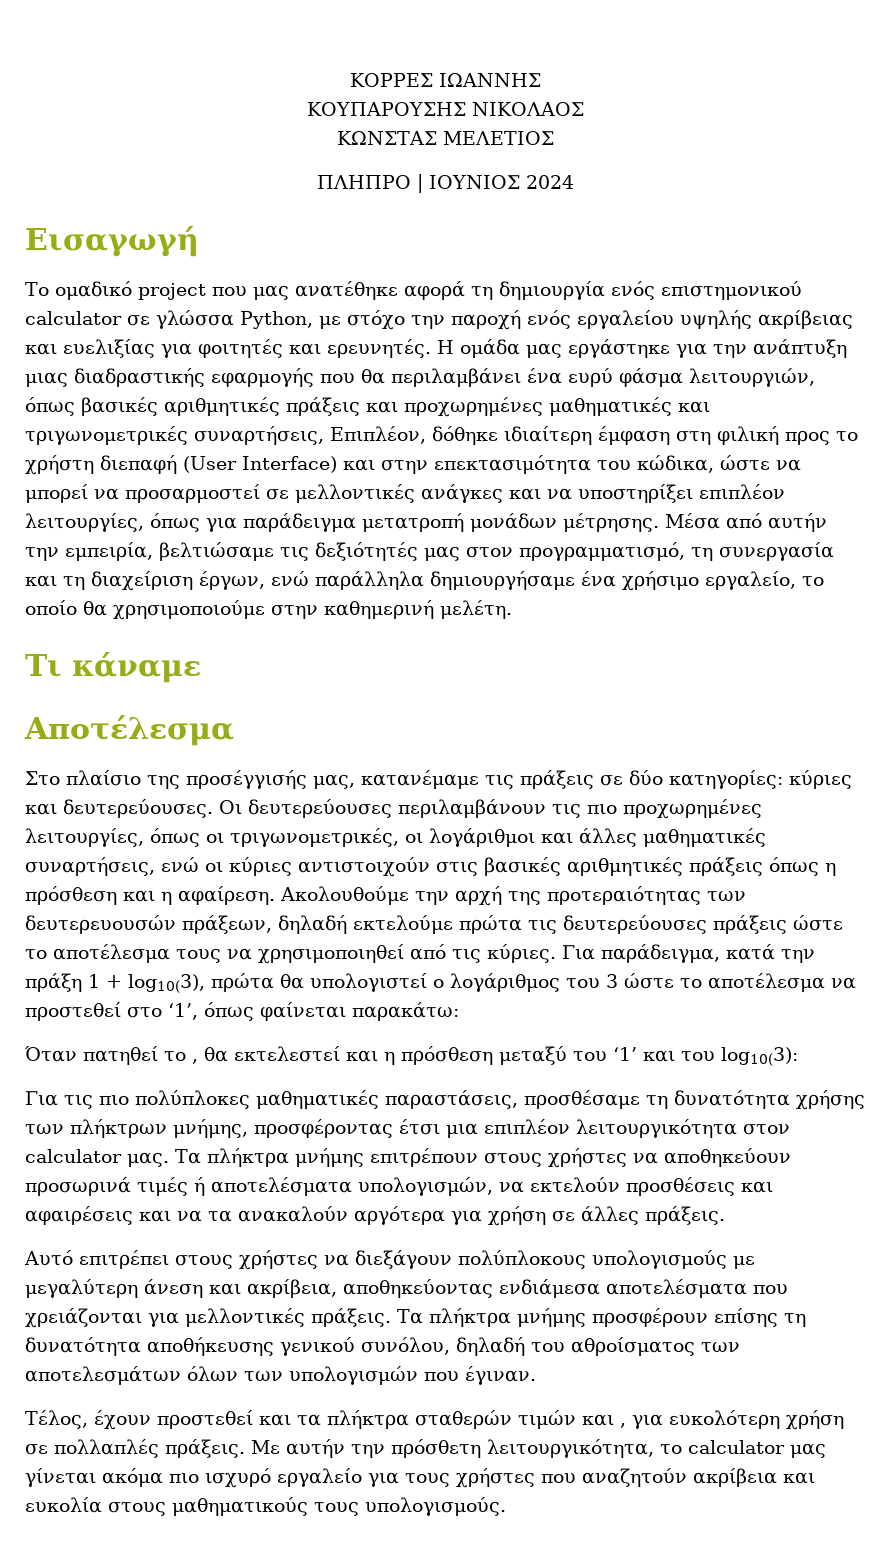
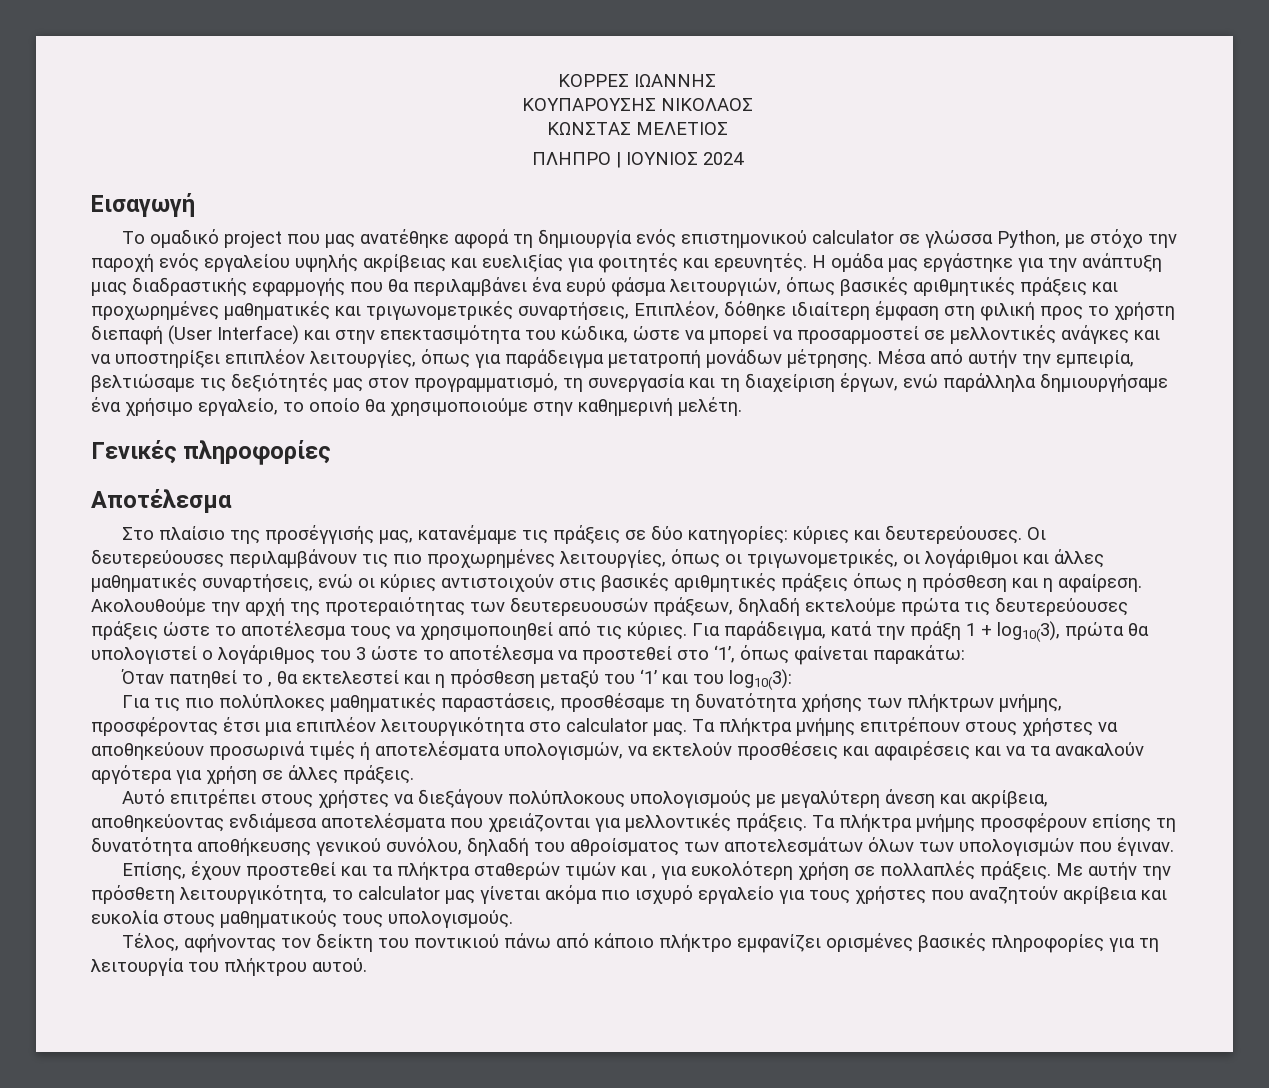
[25,652,201,683] Τι κάναμε -> [91,440,332,465] Γενικές πληροφορίες
[743,1124,790,1135] στον -> [529,722,561,732] στο
[25,1410,88,1429] Τέλος, -> [122,862,187,880] Επίσης,
(506, 1506) none -> [122,933,1160,953] [90,958,367,976] // Τέλος, αφήνοντας τον δείκτη του ποντικιού πάνω από κάποιο πλήκτρο εμφανίζει ορισμένες βασικές πληροφορίες για τη λειτουργία του πλήκτρου αυτού.

